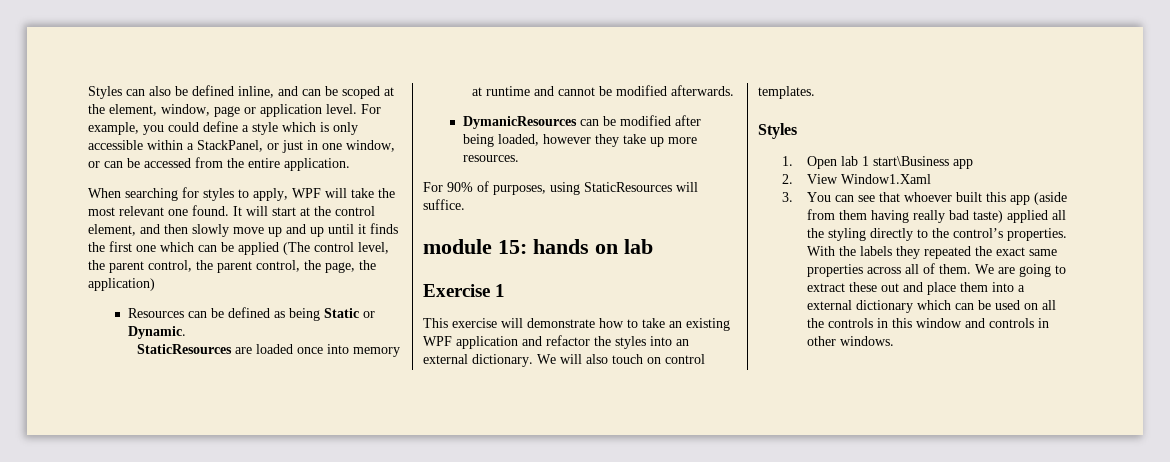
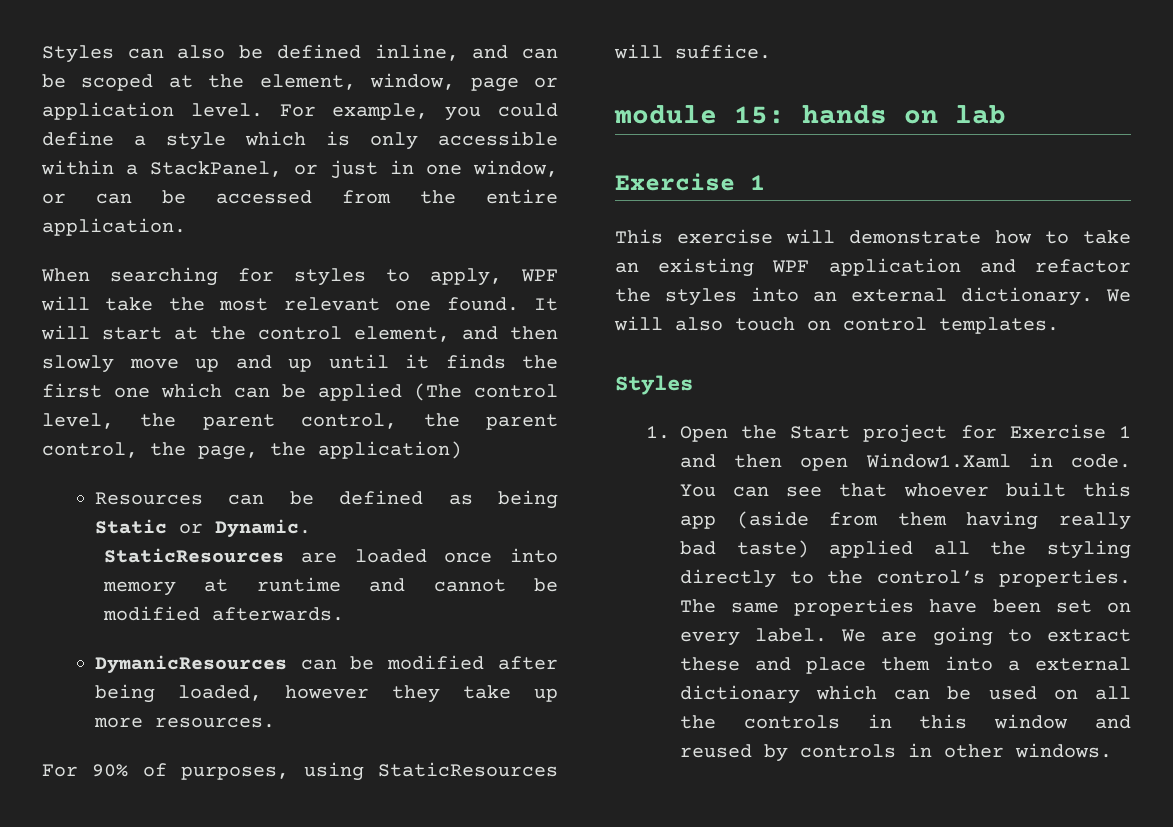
[840,156,973,169] [782,174,838,184] lab 1 start\Business app // 2. View -> [741,424,1131,443] [679,454,849,471] the Start project for Exercise 1 and then open
[782,192,794,202] // 3. -> [1028,453,1131,468] in code.
[806,246,1057,259] [806,263,971,277] With the labels they repeated the exact same properties across all of them. -> [679,598,1131,616] [679,628,828,646] The same properties have been set on every label.
[880,283,899,292] out -> (740, 664) none
(985, 323) none -> [679,744,788,762] reused by

